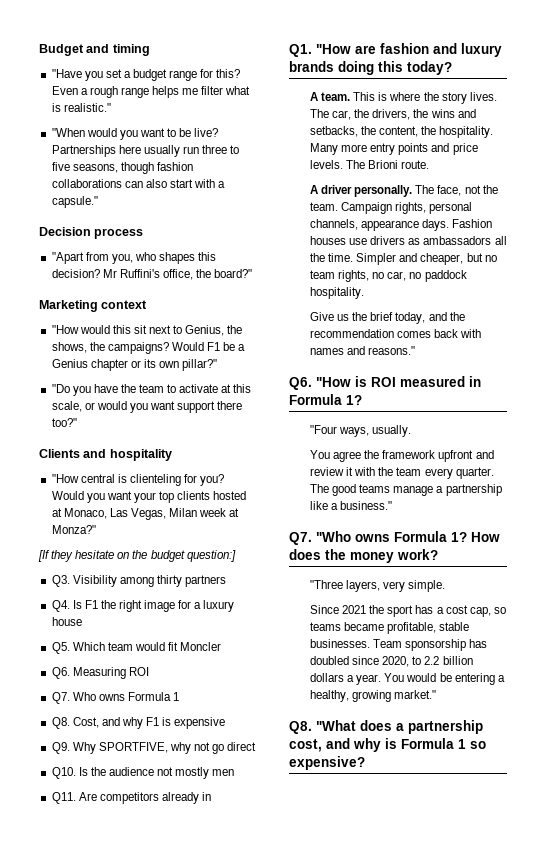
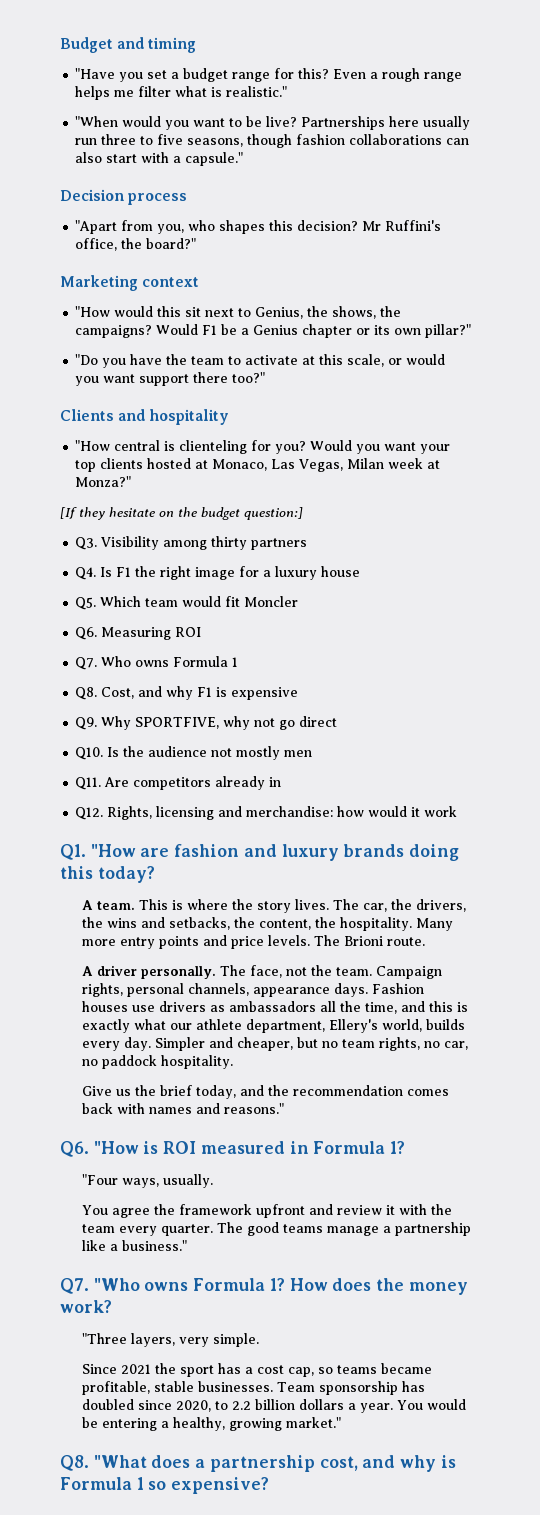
(212, 796) none -> [75,806,458,820] // Q12. Rights, licensing and merchandise: how would it work
[328,253,354,262] time. -> [364,1001,468,1014] [81,1019,465,1033] [81,1037,151,1051] time, and this is exactly what our athlete department, Ellery's world, builds every day.

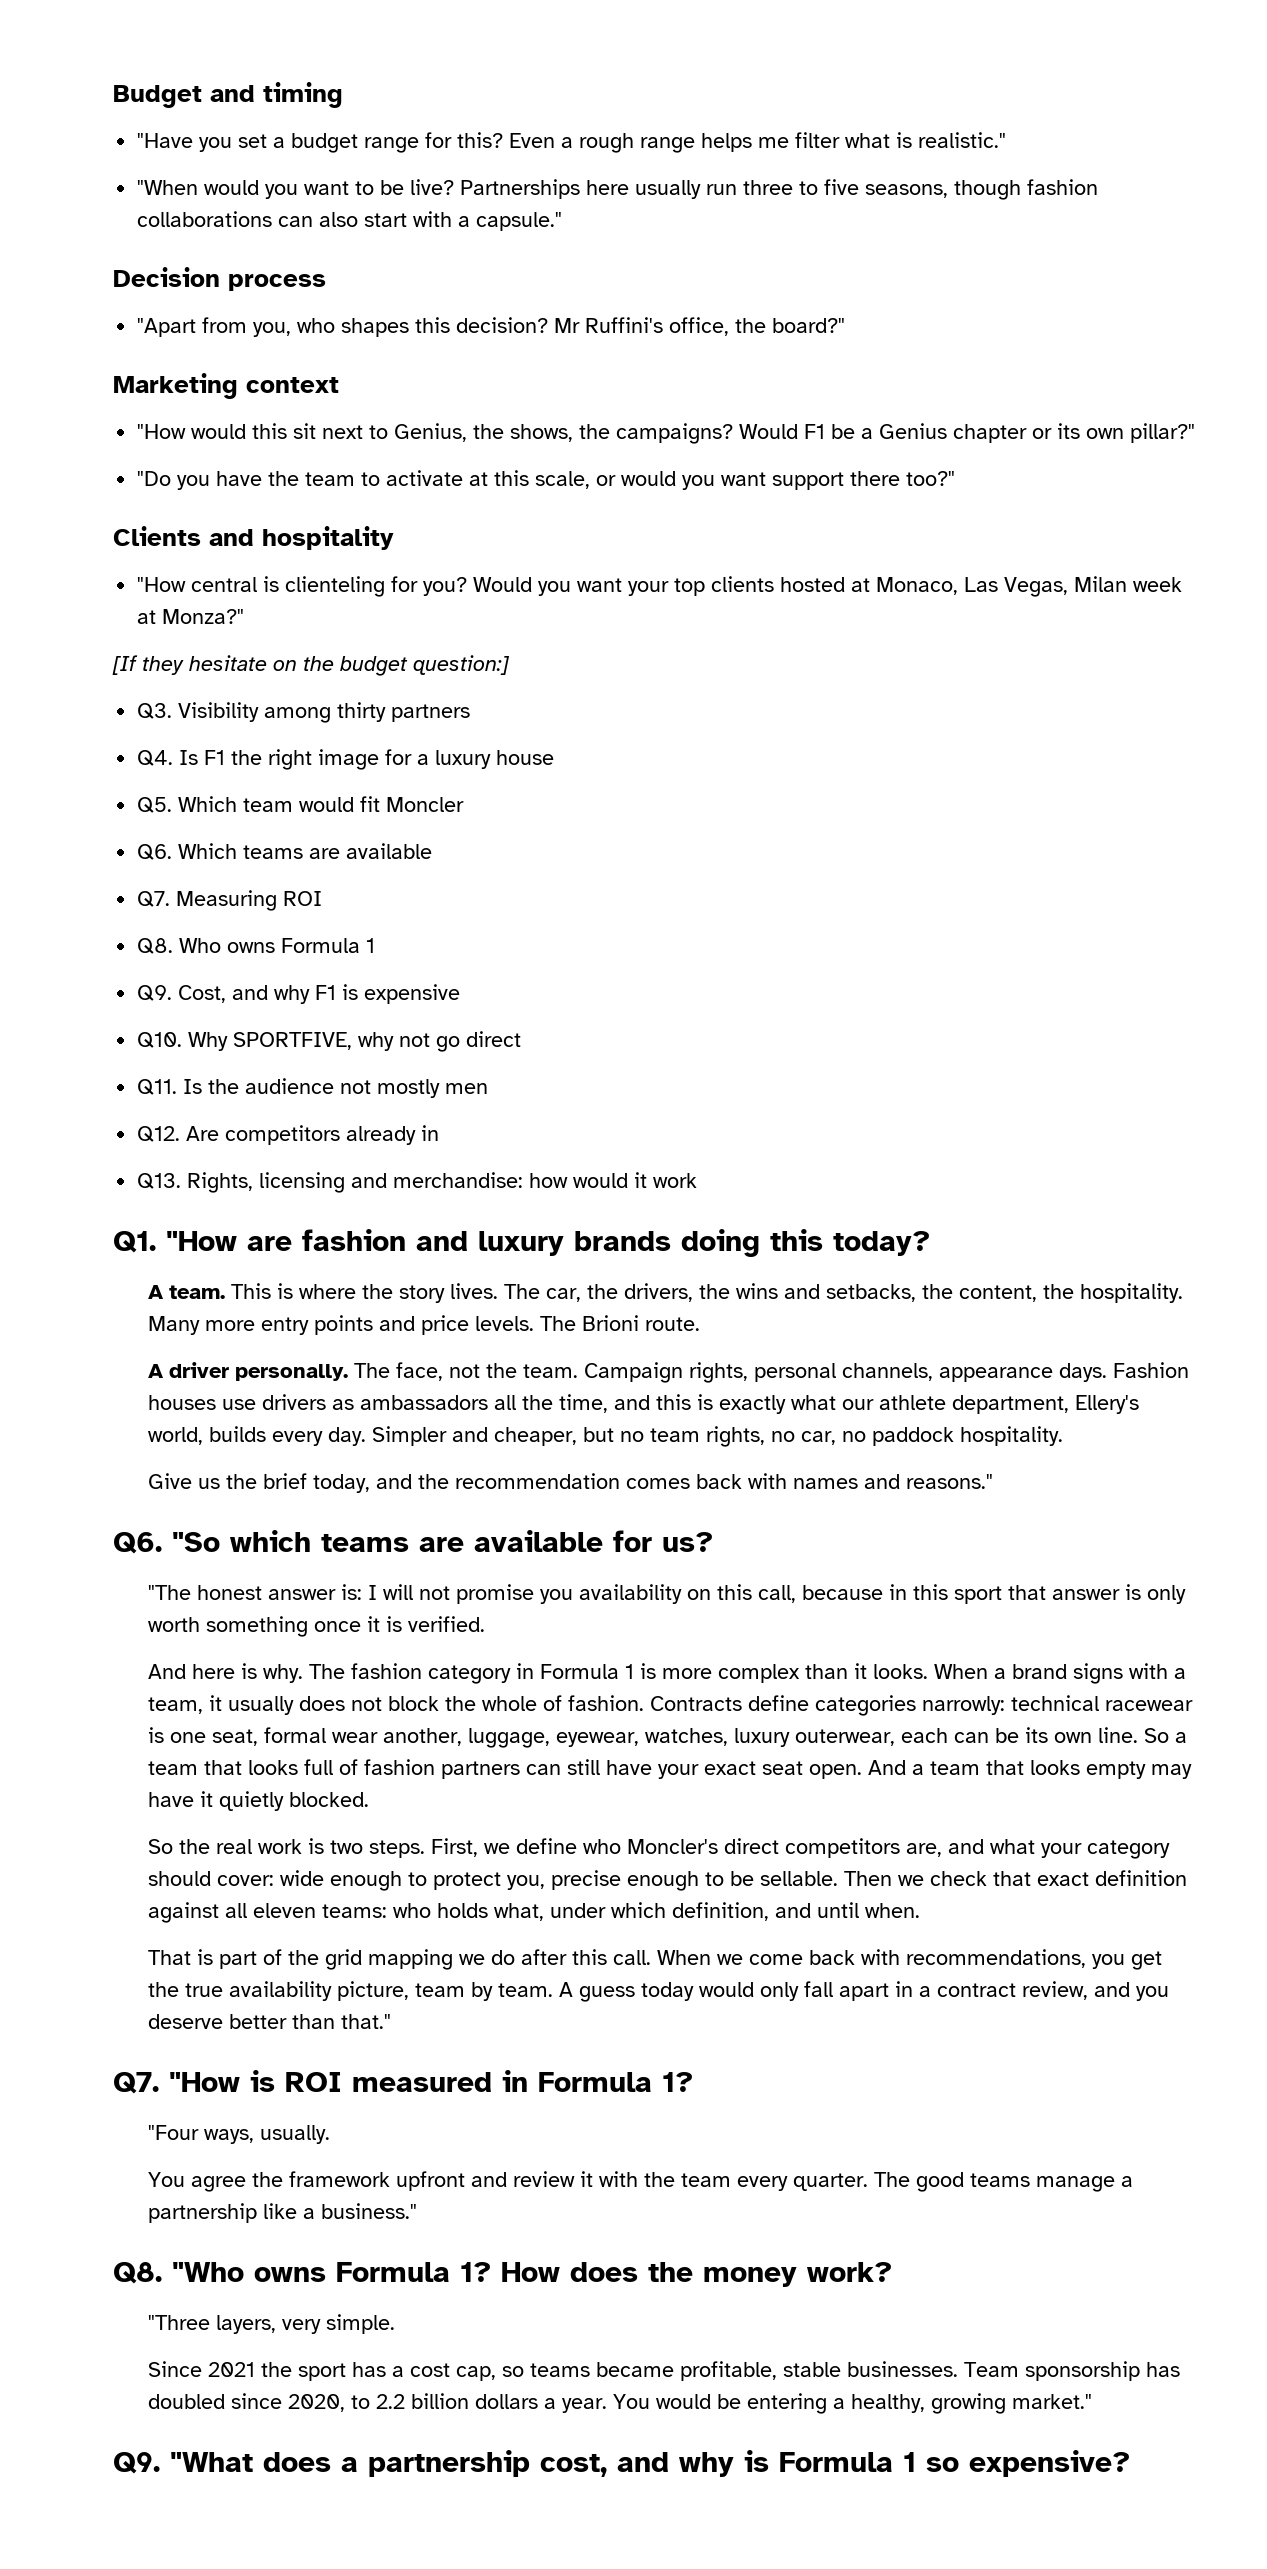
(98, 633) none -> [178,843,433,859] [137,891,171,907] Which teams are available // Q7.
[75,657,98,670] Q7. -> [137,938,174,954] Q8.
[75,687,98,700] Q8. -> [137,985,173,1001] Q9.
[75,717,98,730] Q9. -> [137,1032,183,1048] Q10.
[75,747,104,760] Q10. -> [137,1079,178,1095] Q11.
[75,777,102,790] Q11. -> [137,1126,181,1142] Q12.
[75,807,104,820] Q12. -> [137,1173,182,1189] Q13.
(89, 1149) none -> [172,1530,713,1552] [147,1584,1186,1604] [147,1616,485,1637] [147,1663,1186,1684] [147,1695,1193,1716] [147,1727,1187,1748] [147,1759,1192,1779] [147,1791,369,1811] [147,1838,1170,1859] [147,1870,1187,1891] [147,1902,920,1923] [147,1949,1162,1970] [147,1981,1169,2002] [147,2014,391,2029] [113,2072,159,2094] "So which teams are available for us? // "The honest answer is: I will not promise you availability on this call, because in this sport that answer is only worth something once it is verified. // And here is why. The fashion category in Formula 1 is more complex than it looks. When a brand signs with a team, it usually does not block the whole of fashion. Contracts define categories narrowly: technical racewear is one seat, formal wear another, luggage, eyewear, watches, luxury outerwear, each can be its own line. So a team that looks full of fashion partners can still have your exact seat open. And a team that looks empty may have it quietly blocked. // So the real work is two steps. First, we define who Moncler's direct competitors are, and what your category should cover: wide enough to protect you, precise enough to be sellable. Then we check that exact definition against all eleven teams: who holds what, under which definition, and until when. // That is part of the grid mapping we do after this call. When we come back with recommendations, you get the true availability picture, team by team. A guess today would only fall apart in a contract review, and you deserve better than that." // Q7.
[60,1278,89,1294] Q7. -> [113,2262,162,2284] Q8.
[60,1455,89,1471] Q8. -> [113,2452,160,2474] Q9.

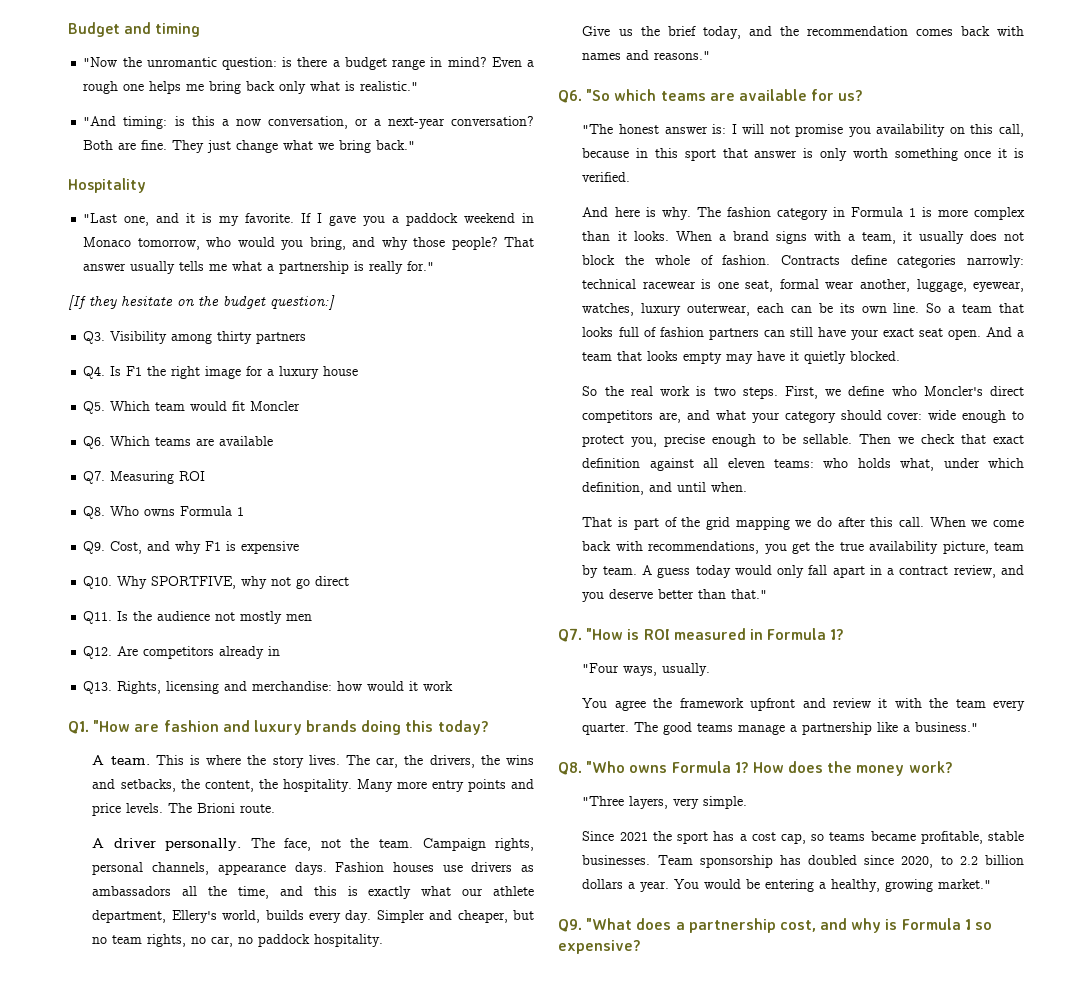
[137,133,268,152] "Have you set -> [83,57,328,70] "Now the unromantic question: is there
[425,132,504,148] for this? -> [430,57,487,67] in mind?
[640,137,696,153] range -> [123,84,145,91] one
[795,132,841,148] filter -> [209,81,307,94] bring back only
[137,179,1099,200] [137,211,563,231] [113,267,326,291] [137,317,846,337] [113,373,339,399] [137,423,1196,444] [137,470,956,490] [113,526,394,550] [137,576,1183,597] [137,609,245,624] "When would you want to be live? Partnerships here usually run three to five seasons, though fashion collaborations can also start with a capsule." // Decision process // "Apart from you, who shapes this decision? Mr Ruffini's office, the board?" // Marketing context // "How would this sit next to Genius, the shows, the campaigns? Would F1 be a Genius chapter or its own pillar?" // "Do you have the team to activate at this scale, or would you want support there too?" // Clients and hospitality // "How central is clienteling for you? Would you want your top clients hosted at Monaco, Las Vegas, Milan week at Monza?" -> [83,116,534,129] [83,140,416,153] [68,178,146,193] [83,213,534,226] [83,237,534,250] [83,261,435,274] "And timing: is this a now conversation, or a next-year conversation? Both are fine. They just change what we bring back." // Hospitality // "Last one, and it is my favorite. If I gave you a paddock weekend in Monaco tomorrow, who would you bring, and why those people? That answer usually tells me what a partnership is really for."

